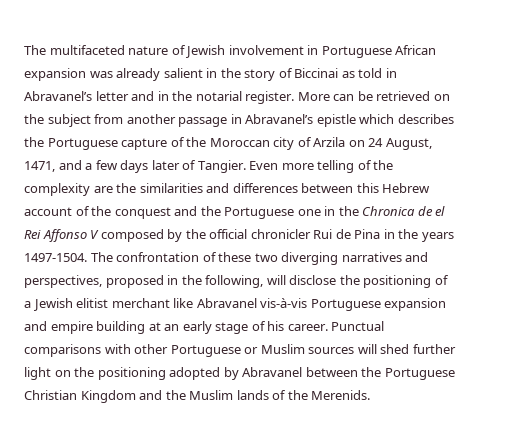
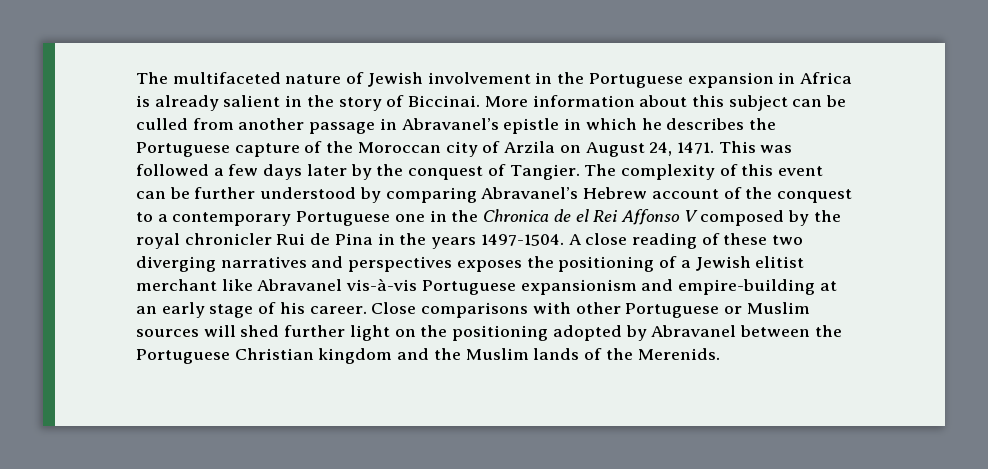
[321,45,437,58] [24,68,113,81] Portuguese African expansion was -> [557,72,852,88] [136,95,150,107] the Portuguese expansion in Africa is
[294,68,397,78] [24,91,450,104] [24,114,91,127] Biccinai as told in Abravanel’s letter and in the notarial register. More can be retrieved on the subject -> [408,95,847,111] [136,118,188,130] Biccinai. More information about this subject can be culled
[359,114,395,124] which -> [564,118,662,130] in which he
[368,138,432,150] [24,160,394,173] [24,183,379,196] 24 August, 1471, and a few days later of Tangier. Even more telling of the complexity are the similarities and differences between this -> [585,141,793,157] [136,164,824,180] [136,187,579,203] August 24, 1471. This was followed a few days later by the conquest of Tangier. The complexity of this event can be further understood by comparing Abravanel’s
[174,206,221,216] and the -> [136,212,292,226] to a contemporary
[209,229,248,239] official -> [136,233,180,249] royal
[90,252,200,262] The confrontation -> [568,233,697,249] A close reading
[24,275,337,288] perspectives, proposed in the following, will disclose -> [348,256,522,272] perspectives exposes
[384,298,447,311] [24,321,146,334] expansion and empire building -> [520,279,816,295] expansionism and empire-building
[331,321,385,331] Punctual -> [371,302,417,314] Close
[80,390,136,403] Kingdom -> [318,348,393,364] kingdom

